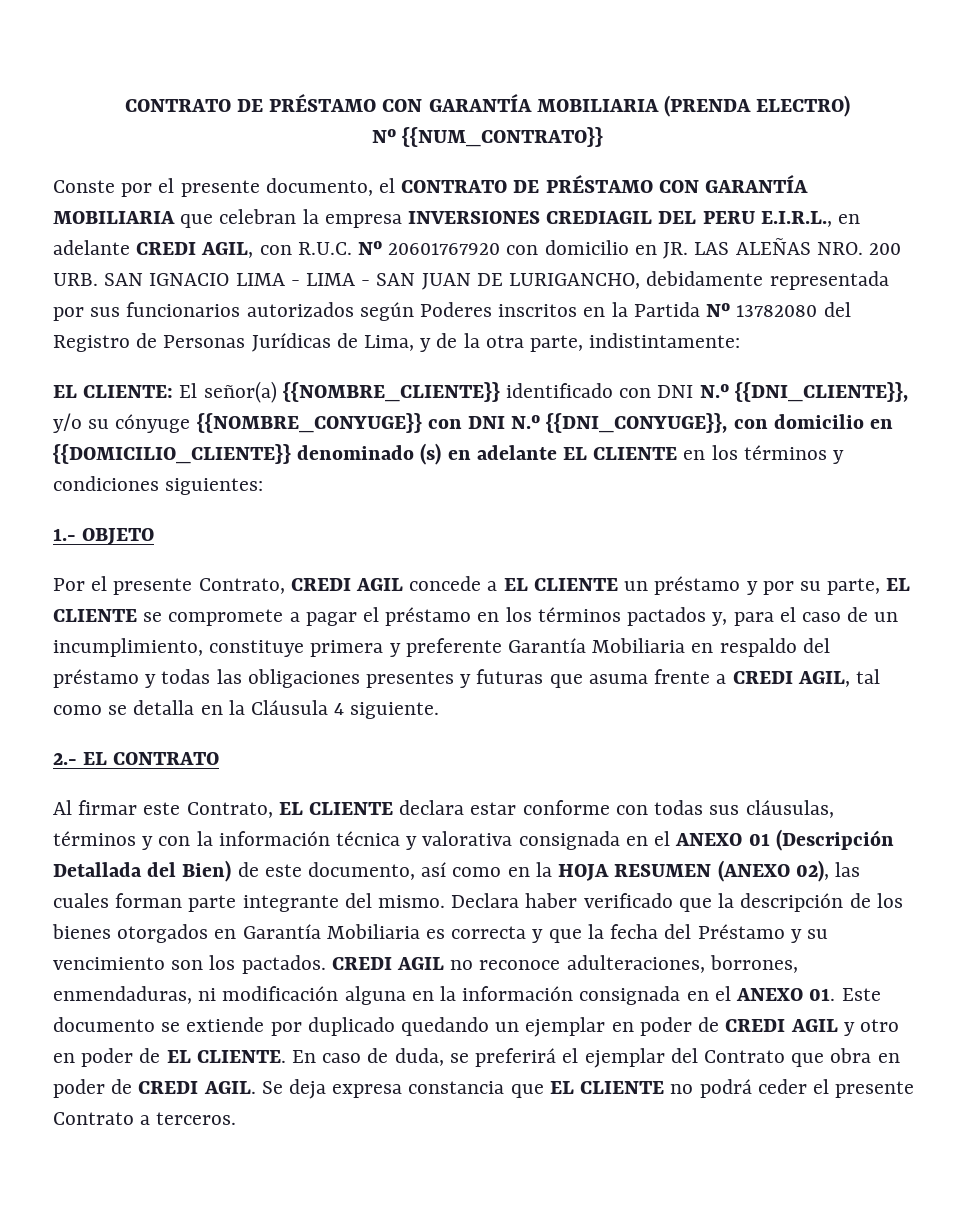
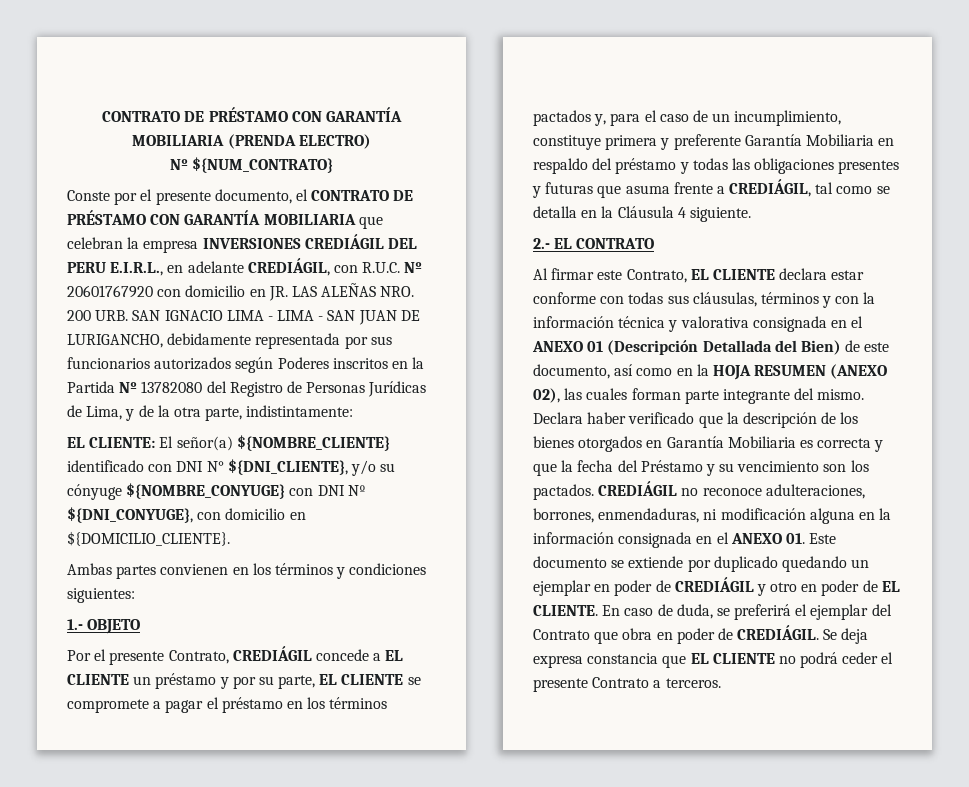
[402,127,604,147] {{NUM_CONTRATO}} -> [192,157,334,173] ${NUM_CONTRATO}
[546,211,653,224] CREDIAGIL -> [304,234,384,249] CREDIÁGIL
[136,242,254,258] CREDI AGIL, -> [247,258,330,276] CREDIÁGIL,
[282,382,500,402] {{NOMBRE_CLIENTE}} -> [236,435,390,451] ${NOMBRE_CLIENTE}
[699,382,908,402] N.º {{DNI_CLIENTE}}, -> [206,459,348,475] N° ${DNI_CLIENTE},
[196,413,894,433] [53,443,678,465] {{NOMBRE_CONYUGE}} con DNI N.º {{DNI_CONYUGE}}, con domicilio en {{DOMICILIO_CLIENTE}} denominado (s) en adelante EL CLIENTE -> [126,483,366,499] [67,507,306,523] [67,531,230,546] [67,563,229,579] ${NOMBRE_CONYUGE} con DNI Nº ${DNI_CONYUGE}, con domicilio en ${DOMICILIO_CLIENTE}. // Ambas partes convienen
[290,578,404,591] CREDI AGIL -> [232,646,312,661] CREDIÁGIL
[732,671,850,687] CREDI AGIL, -> [729,179,812,197] CREDIÁGIL,
[331,957,445,970] CREDI AGIL -> [598,481,678,496] CREDIÁGIL
[725,1019,838,1032] CREDI AGIL -> [674,577,754,592] CREDIÁGIL
[138,1081,256,1094] CREDI AGIL. -> [737,625,820,640] CREDIÁGIL.

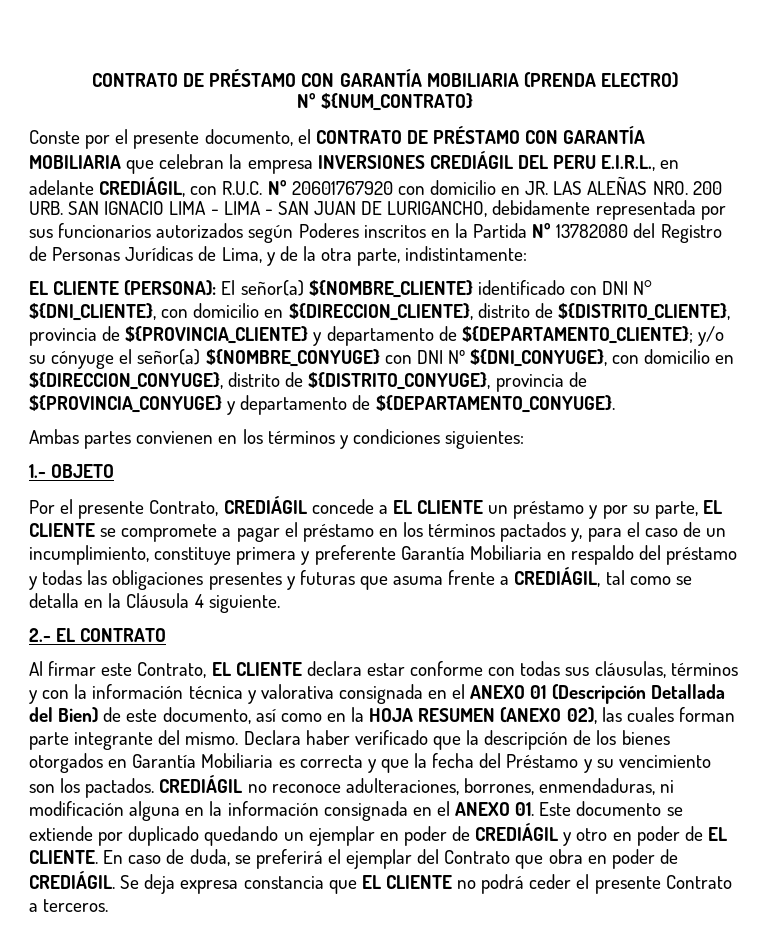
[89,437,156,448] CLIENTE: -> [53,280,217,296] CLIENTE (PERSONA):
(348, 467) none -> [161,303,730,321] [29,326,693,346] con domicilio en ${DIRECCION_CLIENTE}, distrito de ${DISTRITO_CLIENTE}, provincia de ${PROVINCIA_CLIENTE} y departamento de ${DEPARTAMENTO_CLIENTE};
(122, 492) none -> [119,349,201,365] el señor(a)
[67,531,230,546] ${DOMICILIO_CLIENTE}. -> [29,372,587,392] [29,395,616,415] ${DIRECCION_CONYUGE}, distrito de ${DISTRITO_CONYUGE}, provincia de ${PROVINCIA_CONYUGE} y departamento de ${DEPARTAMENTO_CONYUGE}.

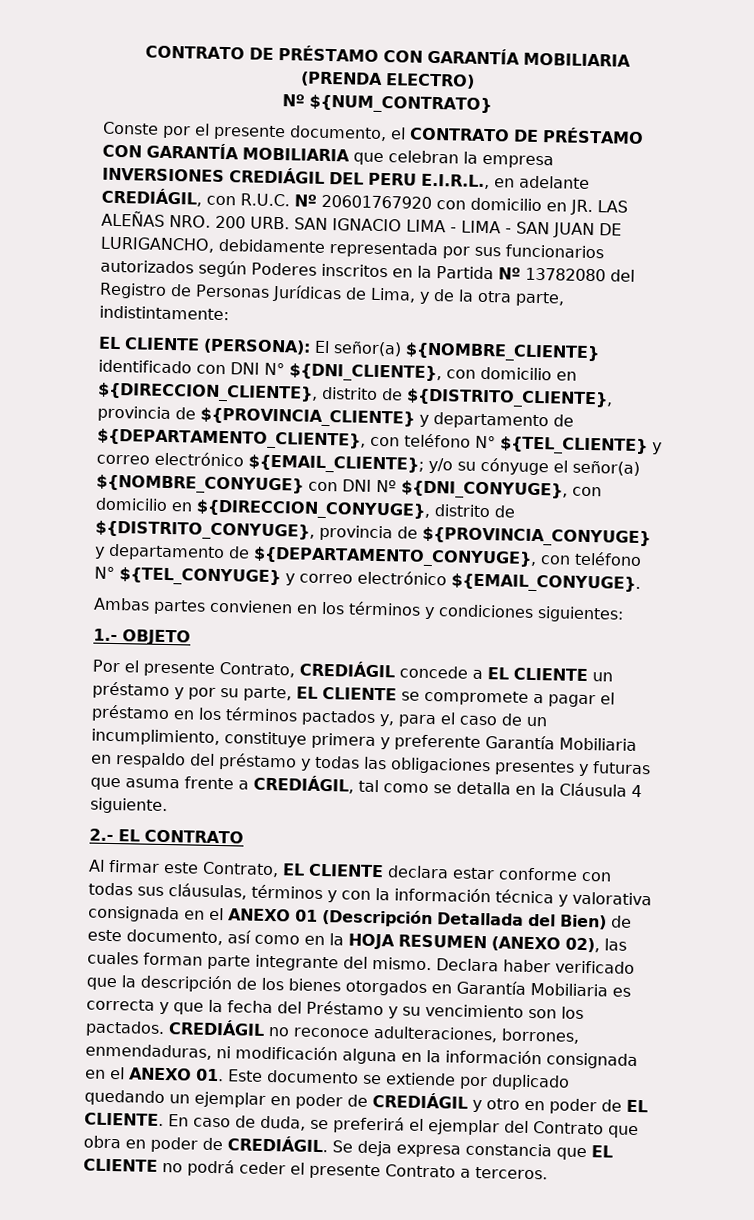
[461,326,693,344] ${DEPARTAMENTO_CLIENTE}; -> [97,428,662,456] [96,451,424,474] ${DEPARTAMENTO_CLIENTE}, con teléfono N° ${TEL_CLIENTE} y correo electrónico ${EMAIL_CLIENTE};
[375,395,616,413] ${DEPARTAMENTO_CONYUGE}. -> [253,546,642,569] [94,566,641,594] ${DEPARTAMENTO_CONYUGE}, con teléfono N° ${TEL_CONYUGE} y correo electrónico ${EMAIL_CONYUGE}.

